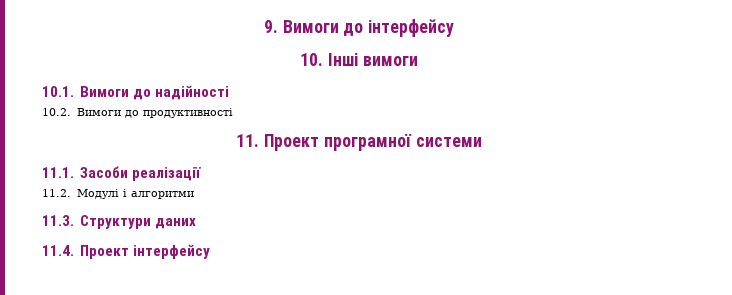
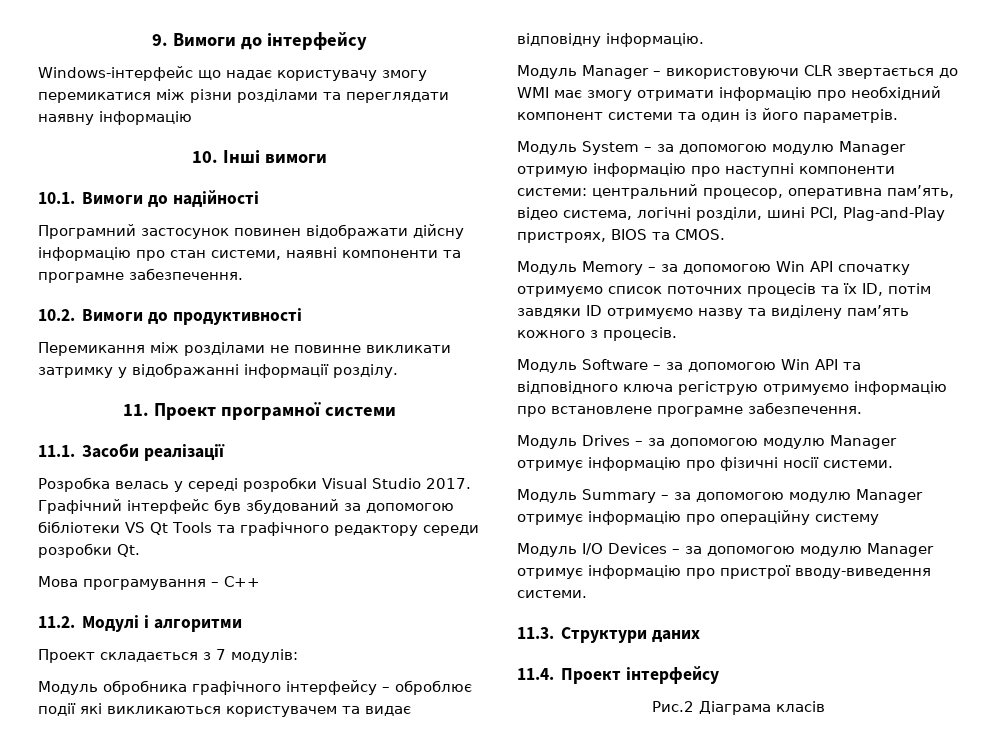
(455, 28) none -> [38,66,427,81] [38,89,449,103] [38,111,192,125] // Windows-інтерфейс що надає користувачу змогу перемикатися між різни розділами та переглядати наявну інформацію
[42,108,233,118] 10.2. Вимоги до продуктивності -> [38,224,464,239] [38,247,461,261] [38,268,243,283] [38,308,302,325] [38,342,451,356] [38,363,398,378] Програмний застосунок повинен відображати дійсну інформацію про стан системи, наявні компоненти та програмне забезпечення. // 10.2. Вимоги до продуктивності // Перемикання між розділами не повинне викликати затримку у відображанні інформації розділу.
[42,189,194,199] 11.2. Модулі і алгоритми -> [38,477,471,492] [38,499,454,514] [38,521,479,536] [38,543,140,558] [38,576,260,590] [38,615,242,632] [38,649,298,663] [38,680,472,695] [38,703,411,717] [517,33,704,47] [517,65,958,79] [517,86,941,101] [517,108,898,123] [517,141,906,155] [517,163,895,177] [517,184,954,199] [517,207,945,221] [517,229,725,243] [517,261,910,275] [517,283,931,297] [517,305,909,319] [517,327,677,341] [517,359,861,373] [517,381,947,395] [517,402,862,417] [517,435,897,449] [517,457,893,471] [517,489,923,503] [517,510,879,525] [517,543,934,557] [517,565,931,579] [517,590,587,598] Розробка велась у середі розробки Visual Studio 2017. Графічний інтерфейс був збудований за допомогою бібліотеки VS Qt Tools та графічного редактору середи розробки Qt. // Мова програмування – С++ // 11.2. Модулі і алгоритми // Проект складається з 7 модулів: // Модуль обробника графічного інтерфейсу – оброблює події які викликаються користувачем та видає відповідну інформацію. // Модуль Manager – використовуючи CLR звертається до WMI має змогу отримати інформацію про необхідний компонент системи та один із його параметрів. // Модуль System – за допомогою модулю Manager отримую інформацію про наступні компоненти системи: центральний процесор, оперативна пам’ять, відео система, логічні розділи, шині PCI, Plag-and-Play пристроях, BIOS та CMOS. // Модуль Memory – за допомогою Win API спочатку отримуємо список поточних процесів та їх ID, потім завдяки ID отримуємо назву та виділену пам’ять кожного з процесів. // Модуль Software – за допомогою Win API та відповідного ключа регіструю отримуємо інформацію про встановлене програмне забезпечення. // Модуль Drives – за допомогою модулю Manager отримує інформацію про фізичні носії системи. // Модуль Summary – за допомогою модулю Manager отримує інформацію про операційну систему // Модуль I/O Devices – за допомогою модулю Manager отримує інформацію про пристрої вводу-виведення системи.
(210, 251) none -> [651,701,825,715] // Рис.2 Діаграма класів

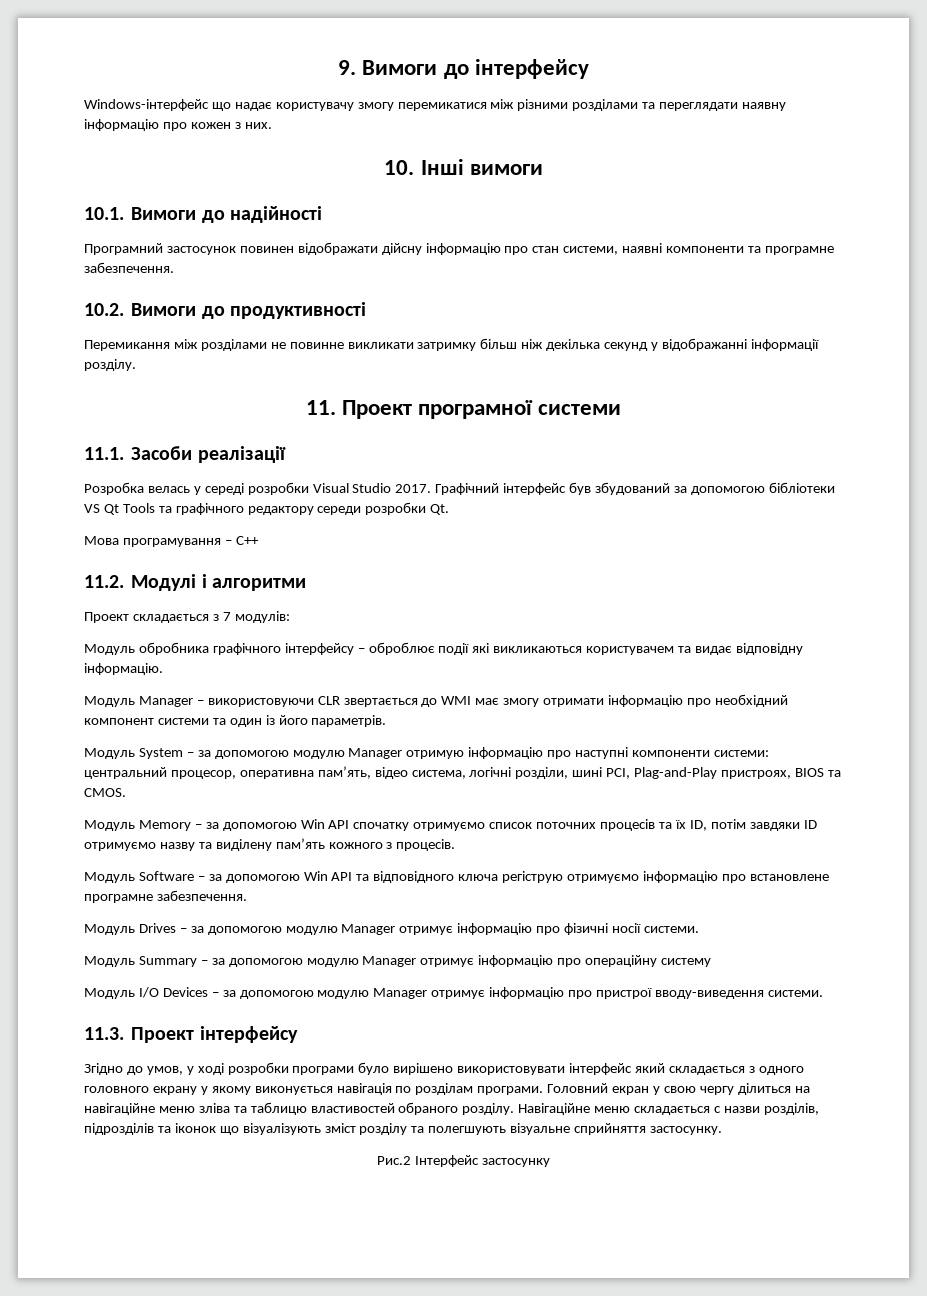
[190,89,232,103] різни -> [517,99,569,111] різними
(192, 118) none -> [162,122,272,131] про кожен з них.
(113, 372) none -> [480,338,649,351] більш ніж декілька секунд
[561,627,700,643] [517,668,554,680] Структури даних // 11.4. -> (124, 1033) none
(719, 675) none -> [84,1062,804,1075] [84,1083,810,1095] [84,1102,819,1115] [84,1123,723,1135] // Згідно до умов, у ході розробки програми було вирішено використовувати інтерфейс який складається з одного головного екрану у якому виконується навігація по розділам програми. Головний екран у свою чергу ділиться на навігаційне меню зліва та таблицю властивостей обраного розділу. Навігаційне меню складається с назви розділів, підрозділів та іконок що візуалізують зміст розділу та полегшують візуальне сприйняття застосунку.
[698,701,825,715] Діаграма класів -> [415,1155,550,1167] Інтерфейс застосунку

